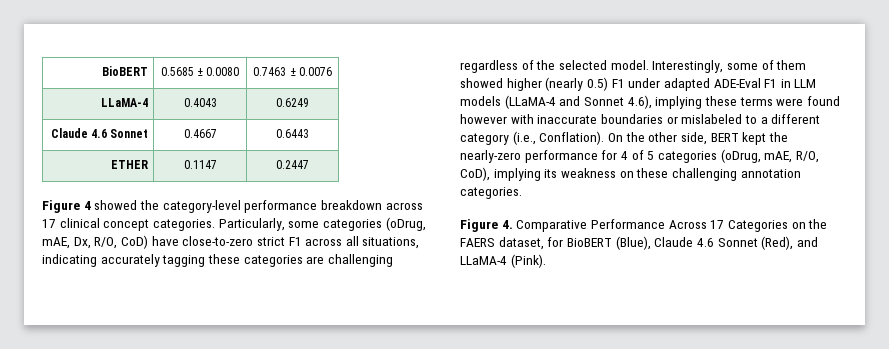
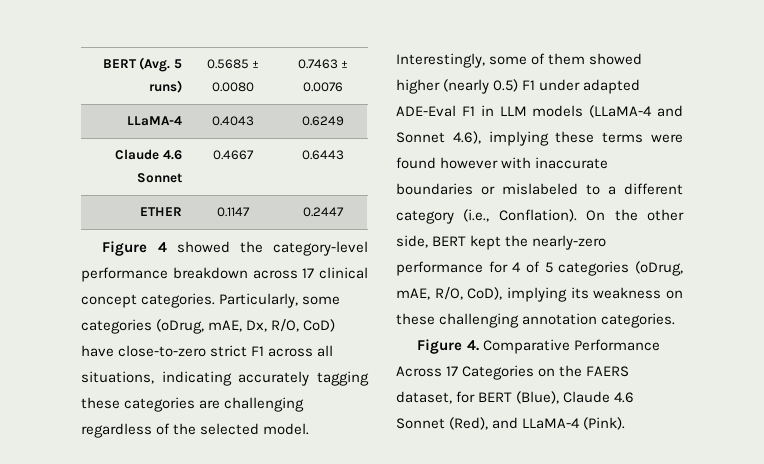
[102,66,149,76] BioBERT -> [102,57,182,72] [148,80,182,93] BERT (Avg. 5 runs)
[566,238,612,247] BioBERT -> [478,392,513,402] BERT

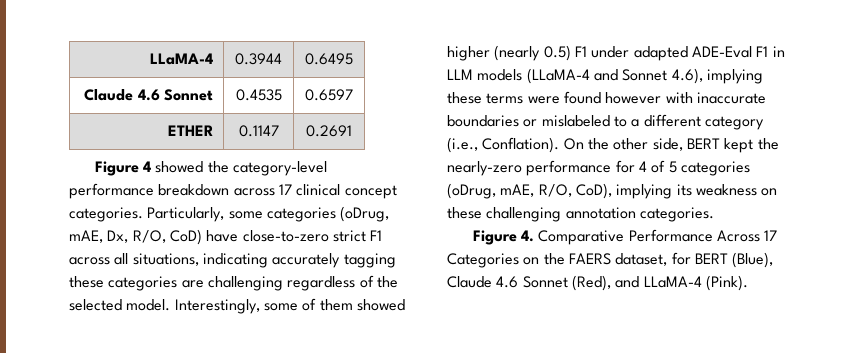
[102,57,182,72] [148,80,182,93] [206,59,260,69] [212,82,254,92] [297,59,349,69] [303,82,343,92] BERT (Avg. 5 runs) | 0.5685 ± 0.0080 | 0.7463 ± 0.0076 // -> (149, 59) none
[212,116,254,126] [302,116,344,126] 0.4043 | 0.6249 -> [235,53,282,65] [305,53,353,65] 0.3944 | 0.6495
[213,150,254,160] [302,150,344,160] 0.4667 | 0.6443 -> [235,89,282,101] [305,89,353,101] 0.4535 | 0.6597
[303,207,344,217] 0.2447 -> [306,125,352,137] 0.2691

